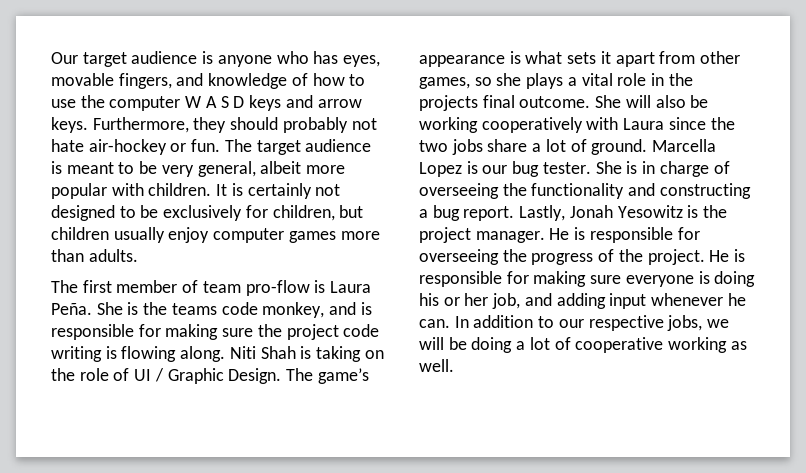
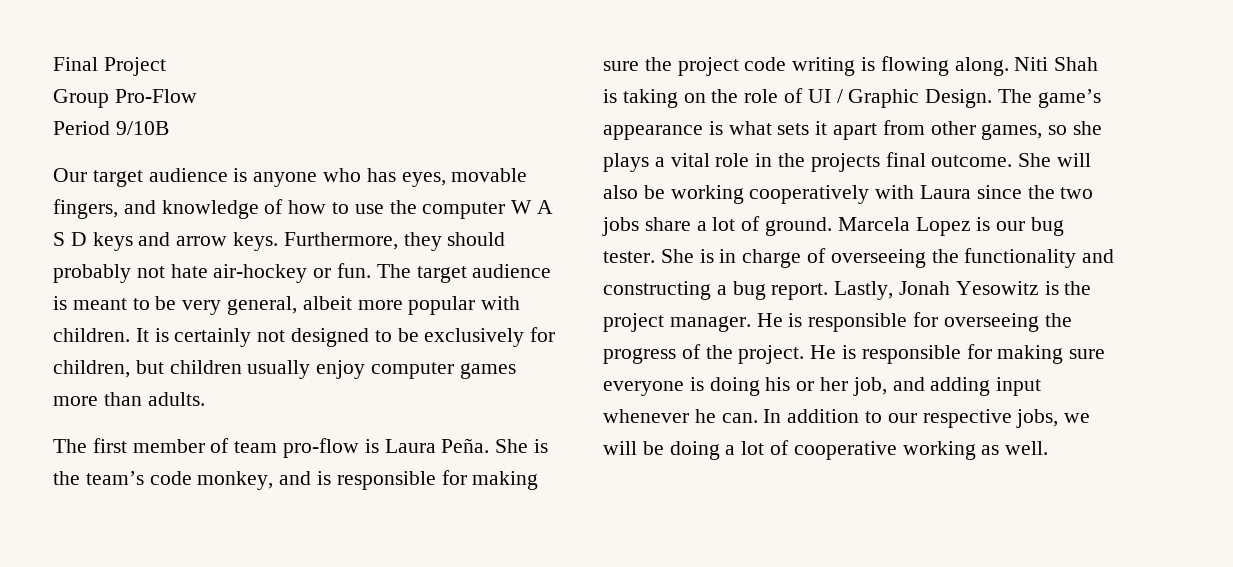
(51, 58) none -> [53,57,166,76] [53,89,197,108] [53,121,169,135] Final Project // Group Pro-Flow // Period 9/10B //
[171,303,217,315] teams -> [85,471,144,485] team’s
[652,139,717,152] Marcella -> [837,217,910,231] Marcela

